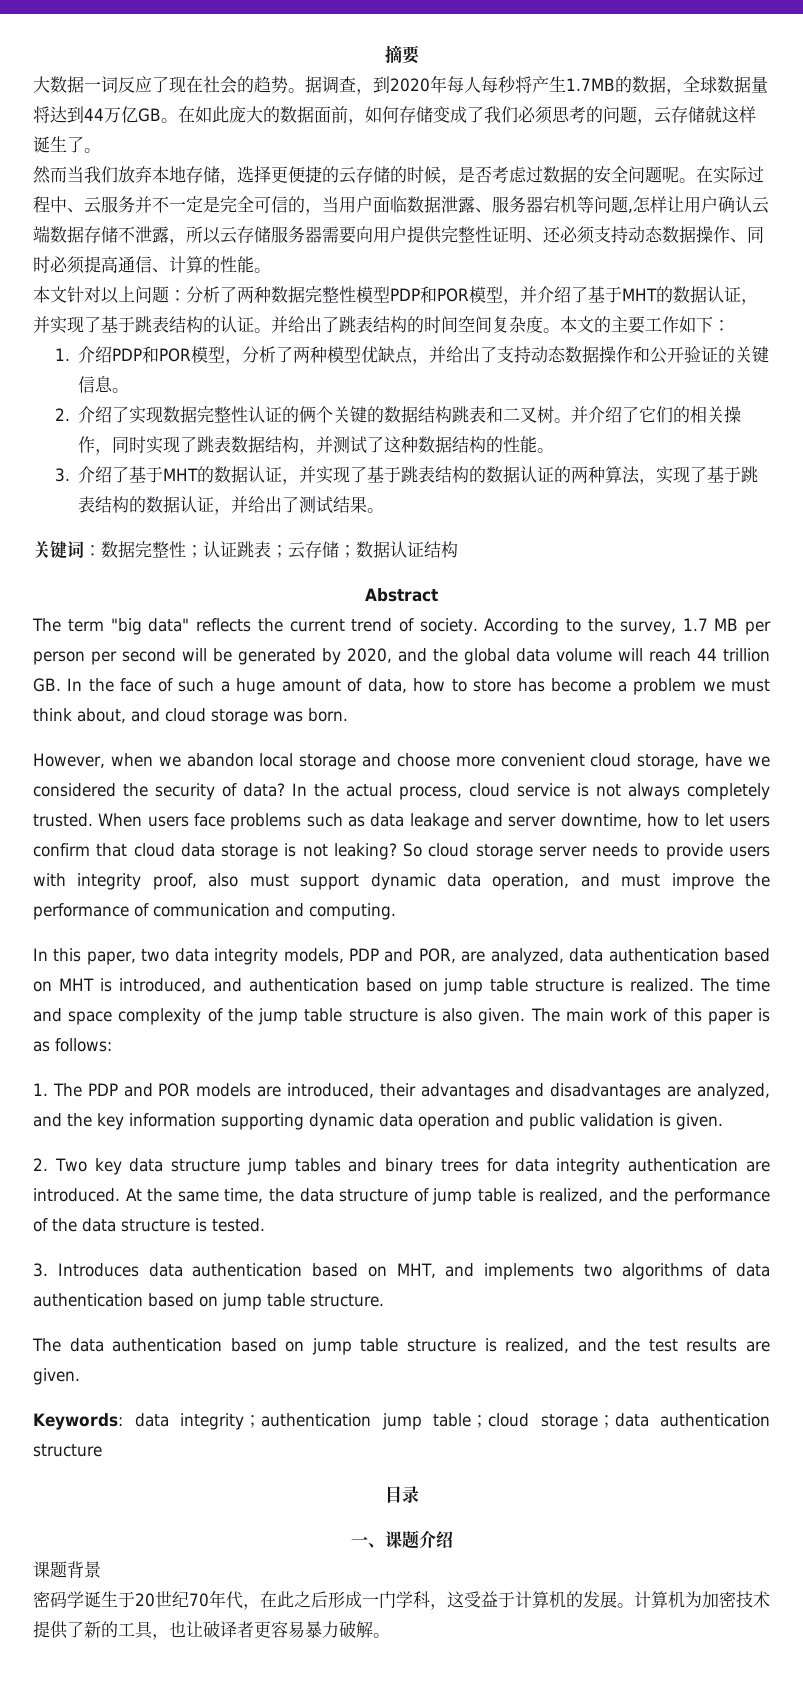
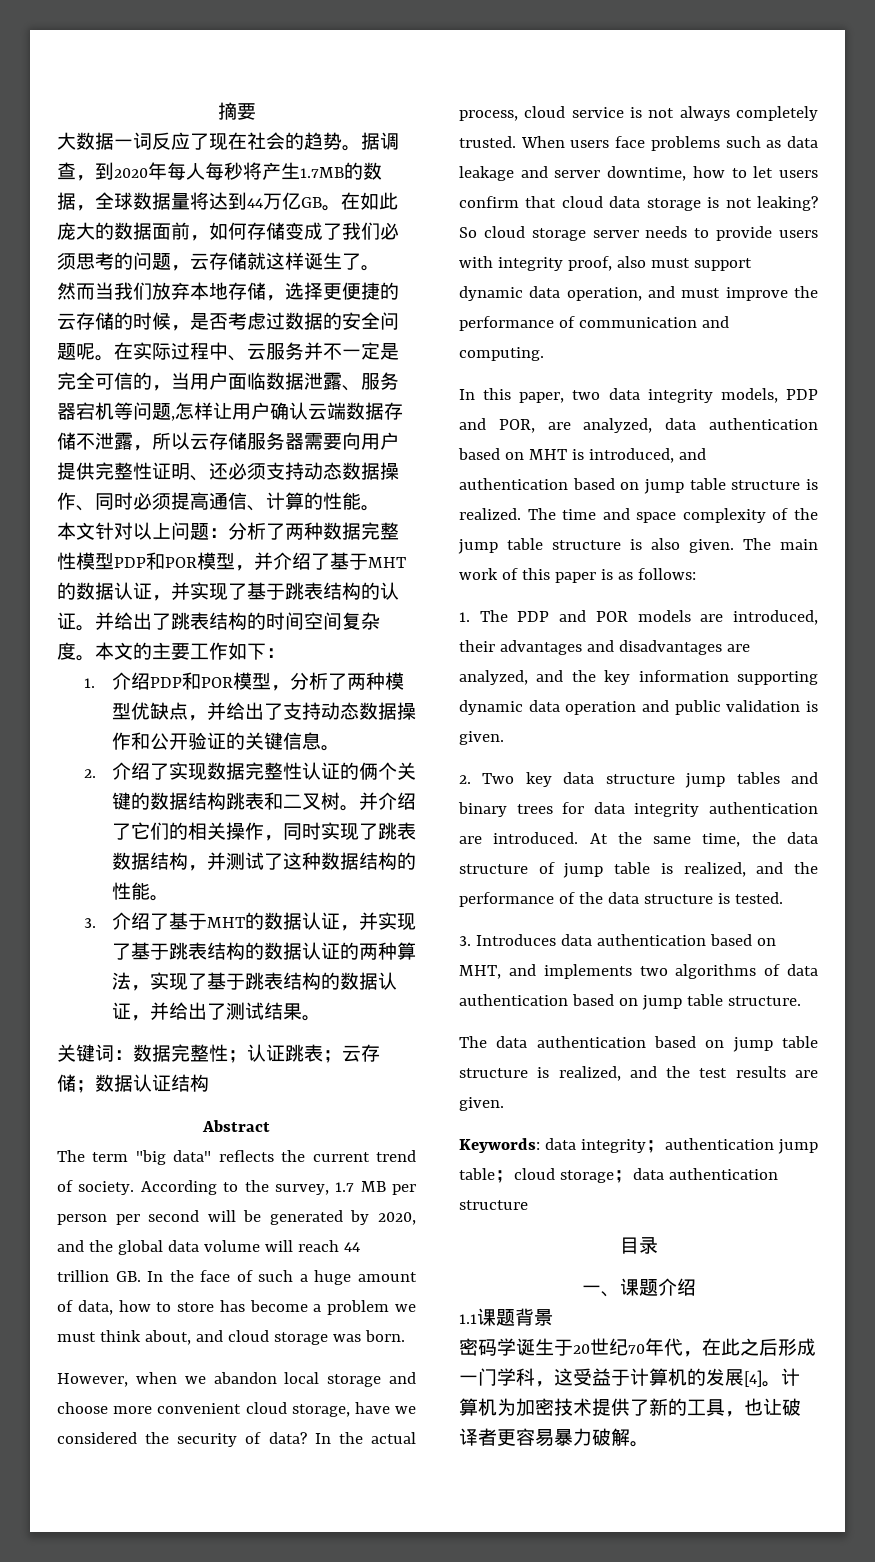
(453, 1539) none -> [459,1314,477,1324] 1.1
(617, 1599) none -> [744,1370,762,1387] [4]

